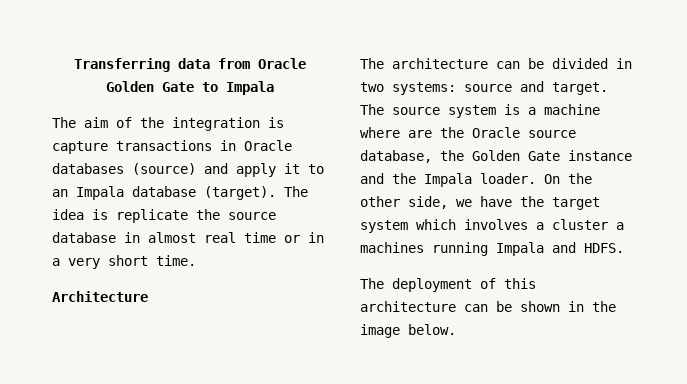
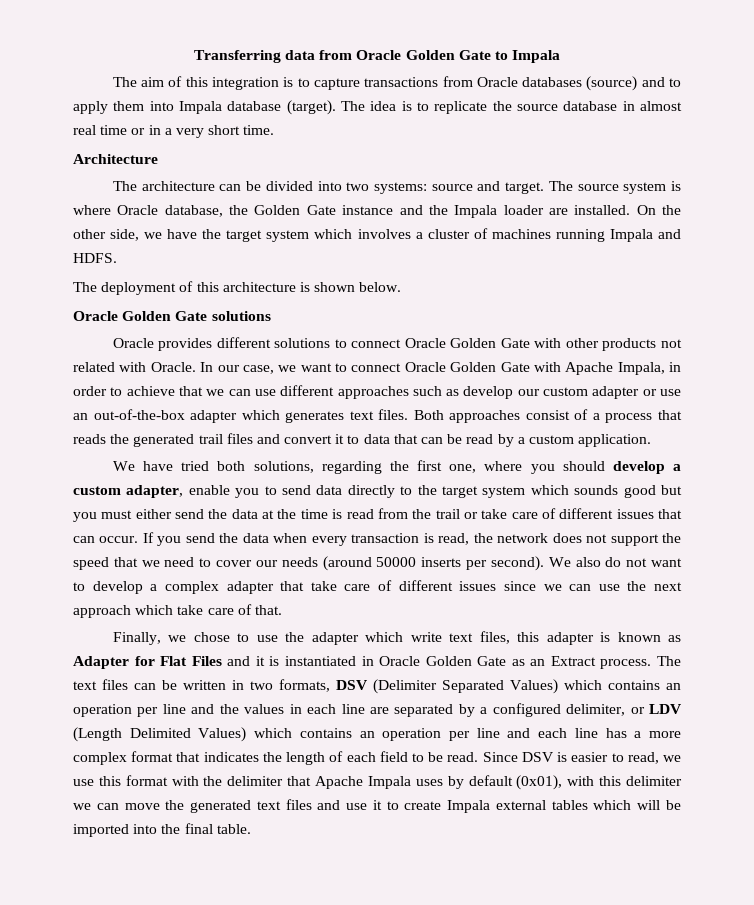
[140,117,164,128] the -> [185,77,208,87] this
(284, 122) none -> [297,78,310,87] to
[220,140,236,151] in -> [442,76,473,87] from
[236,163,324,177] [52,189,68,197] apply it to an -> [669,78,681,87] [73,101,174,114] to apply them into
(108, 214) none -> [417,102,429,111] to
[616,58,632,69] in -> [317,181,342,191] into
[528,104,600,115] [360,127,576,138] a machine where are the Oracle source -> [73,205,159,215] where Oracle
[480,173,536,184] loader. -> [503,205,631,215] loader are installed.
[616,222,624,230] a -> [473,228,488,239] of
[464,301,616,312] [360,324,456,338] can be shown in the image below. -> [299,282,402,292] [73,311,271,321] [112,337,682,351] [73,362,681,375] [73,385,681,399] [73,409,683,423] [73,433,652,447] [112,460,681,474] [73,485,682,498] [73,508,683,522] [73,532,682,546] [73,556,683,571] [73,580,682,594] [73,604,282,618] [112,631,681,645] [73,656,681,669] [73,679,681,694] [73,703,682,717] [73,727,681,742] [73,751,681,765] [73,775,682,790] [73,799,681,813] [73,823,251,837] is shown below. // Oracle Golden Gate solutions // Oracle provides different solutions to connect Oracle Golden Gate with other products not related with Oracle. In our case, we want to connect Oracle Golden Gate with Apache Impala, in order to achieve that we can use different approaches such as develop our custom adapter or use an out-of-the-box adapter which generates text files. Both approaches consist of a process that reads the generated trail files and convert it to data that can be read by a custom application. // We have tried both solutions, regarding the first one, where you should develop a custom adapter, enable you to send data directly to the target system which sounds good but you must either send the data at the time is read from the trail or take care of different issues that can occur. If you send the data when every transaction is read, the network does not support the speed that we need to cover our needs (around 50000 inserts per second). We also do not want to develop a complex adapter that take care of different issues since we can use the next approach which take care of that. // Finally, we chose to use the adapter which write text files, this adapter is known as Adapter for Flat Files and it is instantiated in Oracle Golden Gate as an Extract process. The text files can be written in two formats, DSV (Delimiter Separated Values) which contains an operation per line and the values in each line are separated by a configured delimiter, or LDV (Length Delimited Values) which contains an operation per line and each line has a more complex format that indicates the length of each field to be read. Since DSV is easier to read, we use this format with the delimiter that Apache Impala uses by default (0x01), with this delimiter we can move the generated text files and use it to create Impala external tables which will be imported into the final table.

